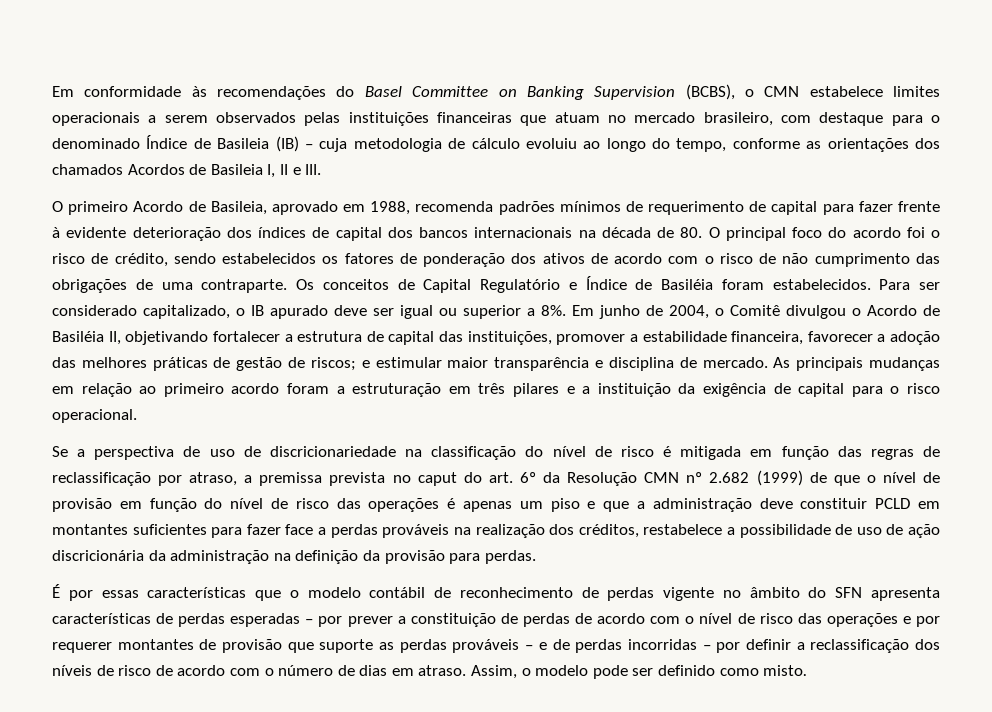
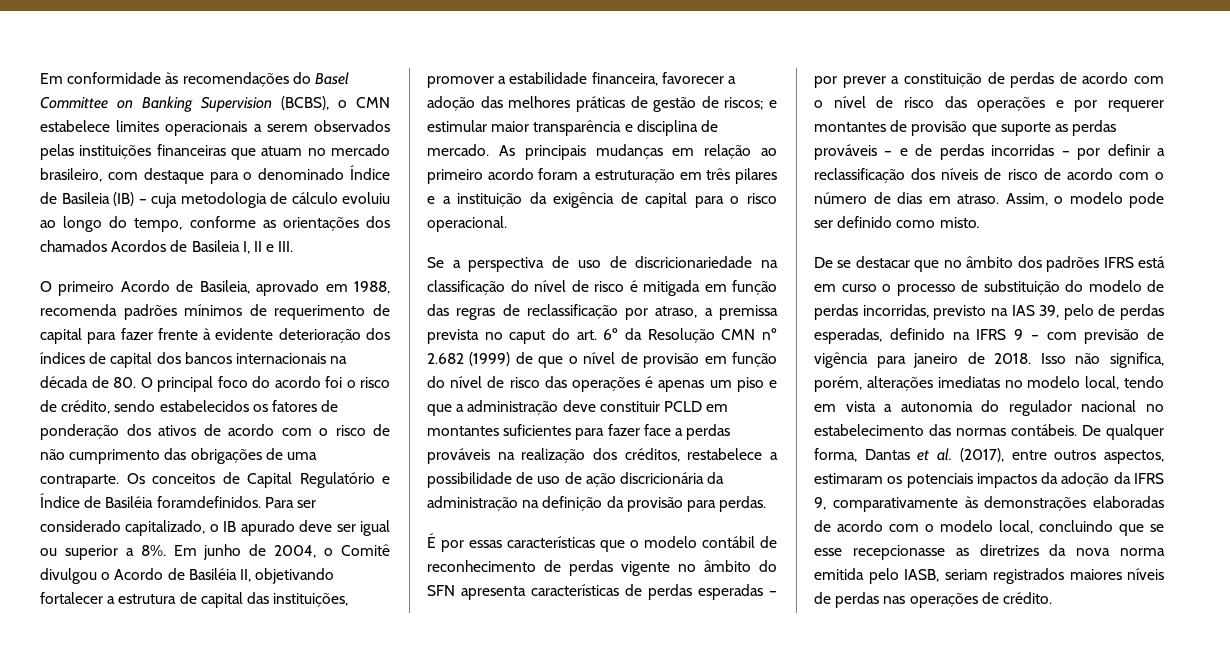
[721,279,871,290] foram estabelecidos. -> [156,496,261,508] foramdefinidos.
(808, 670) none -> [814,256,1165,272] [814,280,1164,296] [814,304,1164,320] [814,328,1164,344] [814,352,1164,368] [814,376,1164,392] [814,400,1164,416] [814,424,1164,440] [814,448,1164,464] [814,472,1164,488] [814,496,1164,512] [814,520,1164,536] [814,544,1165,560] [814,568,1164,584] [814,592,1052,608] // De se destacar que no âmbito dos padrões IFRS está em curso o processo de substituição do modelo de perdas incorridas, previsto na IAS 39, pelo de perdas esperadas, definido na IFRS 9 – com previsão de vigência para janeiro de 2018. Isso não significa, porém, alterações imediatas no modelo local, tendo em vista a autonomia do regulador nacional no estabelecimento das normas contábeis. De qualquer forma, Dantas et al. (2017), entre outros aspectos, estimaram os potenciais impactos da adoção da IFRS 9, comparativamente às demonstrações elaboradas de acordo com o modelo local, concluindo que se esse recepcionasse as diretrizes da nova norma emitida pelo IASB, seriam registrados maiores níveis de perdas nas operações de crédito.

